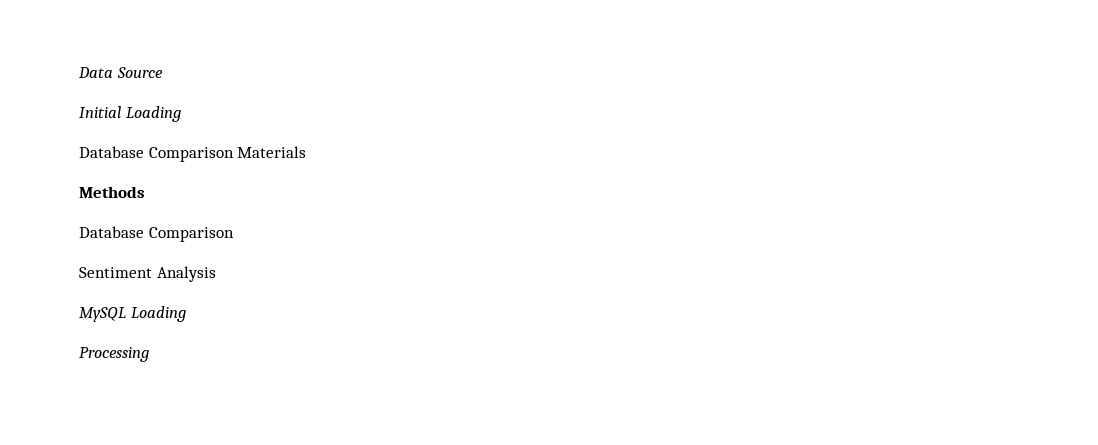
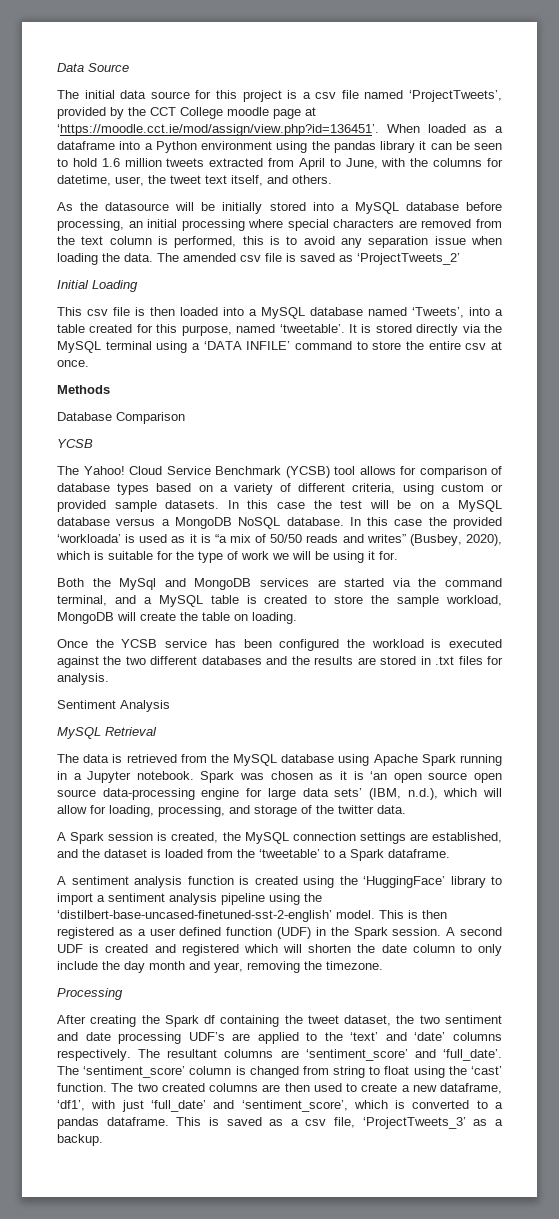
[79,106,181,122] [79,146,307,162] [79,186,145,198] [79,226,234,242] [79,266,216,282] [79,306,186,322] [79,347,149,362] Initial Loading // Database Comparison Materials // Methods // Database Comparison // Sentiment Analysis // MySQL Loading // Processing -> [57,90,502,102] [57,107,316,119] [57,124,503,136] [57,141,502,153] [57,158,504,170] [57,175,332,186] [57,202,502,214] [57,219,502,231] [57,236,502,248] [57,253,460,265] [57,280,138,292] [57,307,503,319] [57,324,503,336] [57,341,503,353] [57,360,89,367] [57,385,110,394] [57,412,185,424] [57,439,93,448] [57,466,502,478] [57,483,504,495] [57,500,502,512] [57,517,503,529] [57,534,503,546] [56,551,398,563] [57,578,503,590] [57,595,503,607] [57,612,297,624] [57,639,502,651] [57,656,503,668] [57,673,109,685] [57,700,170,712] [57,727,157,739] [57,754,503,766] [57,771,503,783] [57,788,502,800] [57,805,406,817] [57,832,502,844] [57,849,450,861] [57,876,502,888] [57,893,322,905] [57,910,447,922] [57,927,502,939] [57,944,503,956] [57,961,383,973] [57,988,123,1000] [57,1015,502,1027] [57,1032,503,1044] [57,1049,502,1061] [57,1066,503,1078] [57,1083,502,1094] [57,1100,504,1112] [57,1117,503,1129] [57,1134,103,1146] The initial data source for this project is a csv file named ‘ProjectTweets’, provided by the CCT College moodle page at ‘https://moodle.cct.ie/mod/assign/view.php?id=136451’. When loaded as a dataframe into a Python environment using the pandas library it can be seen to hold 1.6 million tweets extracted from April to June, with the columns for datetime, user, the tweet text itself, and others. // As the datasource will be initially stored into a MySQL database before processing, an initial processing where special characters are removed from the text column is performed, this is to avoid any separation issue when loading the data. The amended csv file is saved as ‘ProjectTweets_2’ // Initial Loading // This csv file is then loaded into a MySQL database named ‘Tweets’, into a table created for this purpose, named ‘tweetable’. It is stored directly via the MySQL terminal using a ‘DATA INFILE’ command to store the entire csv at once. // Methods // Database Comparison // YCSB // The Yahoo! Cloud Service Benchmark (YCSB) tool allows for comparison of database types based on a variety of different criteria, using custom or provided sample datasets. In this case the test will be on a MySQL database versus a MongoDB NoSQL database. In this case the provided ‘workloada’ is used as it is “a mix of 50/50 reads and writes” (Busbey, 2020), which is suitable for the type of work we will be using it for. // Both the MySql and MongoDB services are started via the command terminal, and a MySQL table is created to store the sample workload, MongoDB will create the table on loading. // Once the YCSB service has been configured the workload is executed against the two different databases and the results are stored in .txt files for analysis. // Sentiment Analysis // MySQL Retrieval // The data is retrieved from the MySQL database using Apache Spark running in a Jupyter notebook. Spark was chosen as it is ‘an open source open source data-processing engine for large data sets’ (IBM, n.d.), which will allow for loading, processing, and storage of the twitter data. // A Spark session is created, the MySQL connection settings are established, and the dataset is loaded from the ‘tweetable’ to a Spark dataframe. // A sentiment analysis function is created using the ‘HuggingFace’ library to import a sentiment analysis pipeline using the ‘distilbert-base-uncased-finetuned-sst-2-english’ model. This is then registered as a user defined function (UDF) in the Spark session. A second UDF is created and registered which will shorten the date column to only include the day month and year, removing the timezone. // Processing // After creating the Spark df containing the tweet dataset, the two sentiment and date processing UDF’s are applied to the ‘text’ and ‘date’ columns respectively. The resultant columns are ‘sentiment_score’ and ‘full_date’. The ‘sentiment_score’ column is changed from string to float using the ‘cast’ function. The two created columns are then used to create a new dataframe, ‘df1’, with just ‘full_date’ and ‘sentiment_score’, which is converted to a pandas dataframe. This is saved as a csv file, ‘ProjectTweets_3’ as a backup.

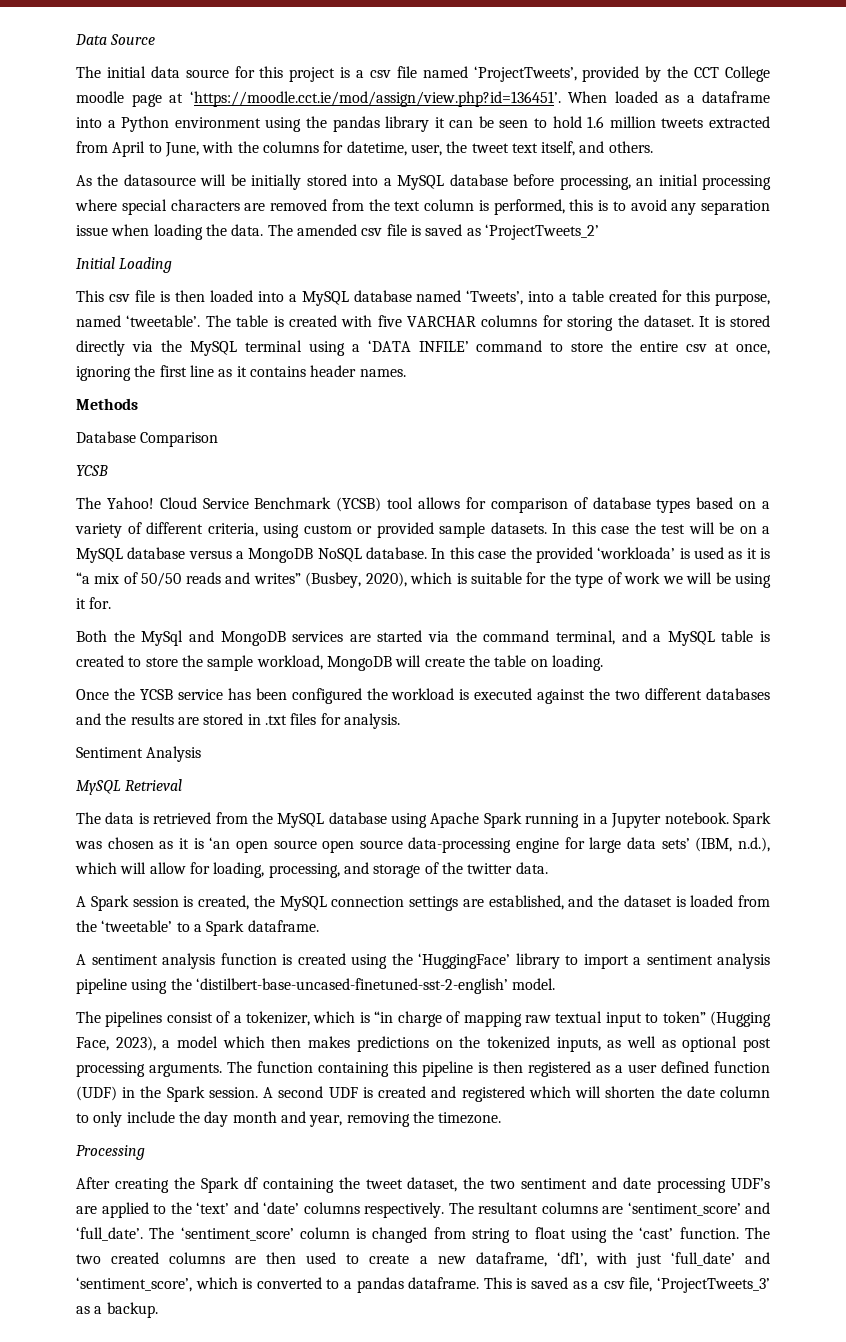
(345, 328) none -> [205,315,694,331] The table is created with five VARCHAR columns for storing the dataset.
[57,360,89,367] once. -> [736,344,770,355] [76,365,406,381] once, ignoring the first line as it contains header names.
[379,910,404,919] This -> [76,1011,771,1027] [76,1036,771,1052] [76,1061,473,1077] // The pipelines consist of a tokenizer, which is “in charge of mapping raw textual input to token” (Hugging Face, 2023), a model which then makes predictions on the tokenized inputs, as well as optional post processing arguments. The function containing this pipeline

